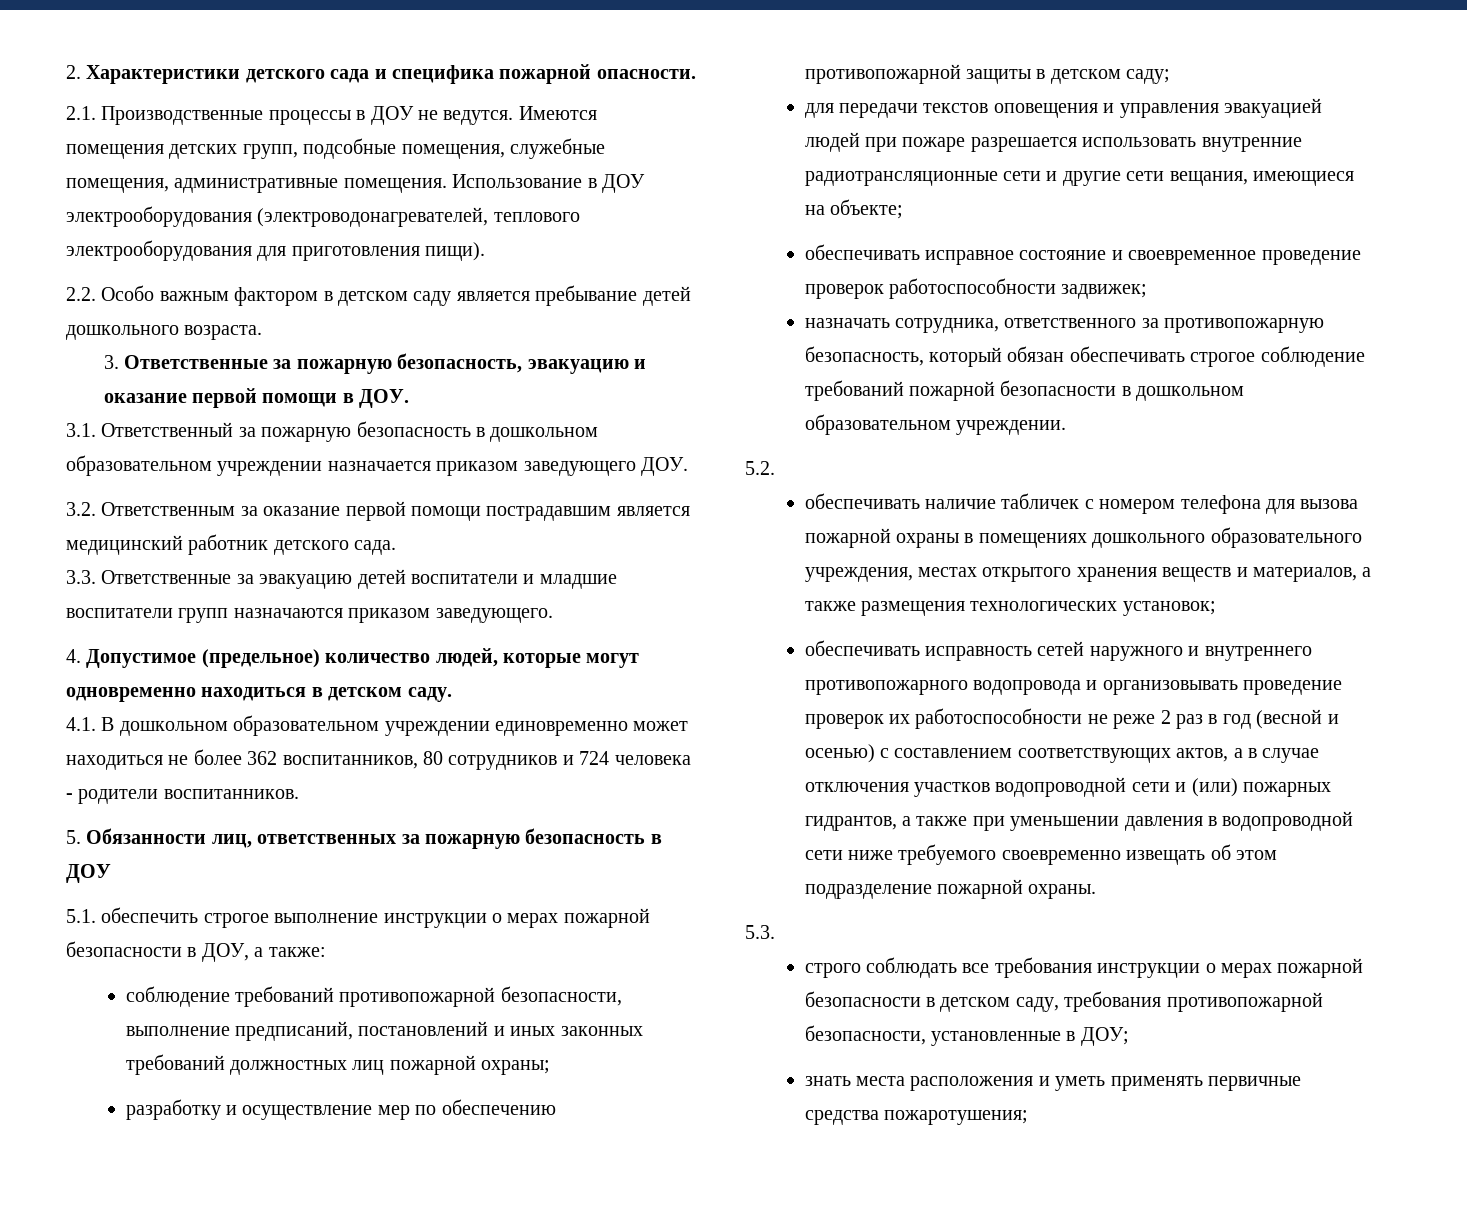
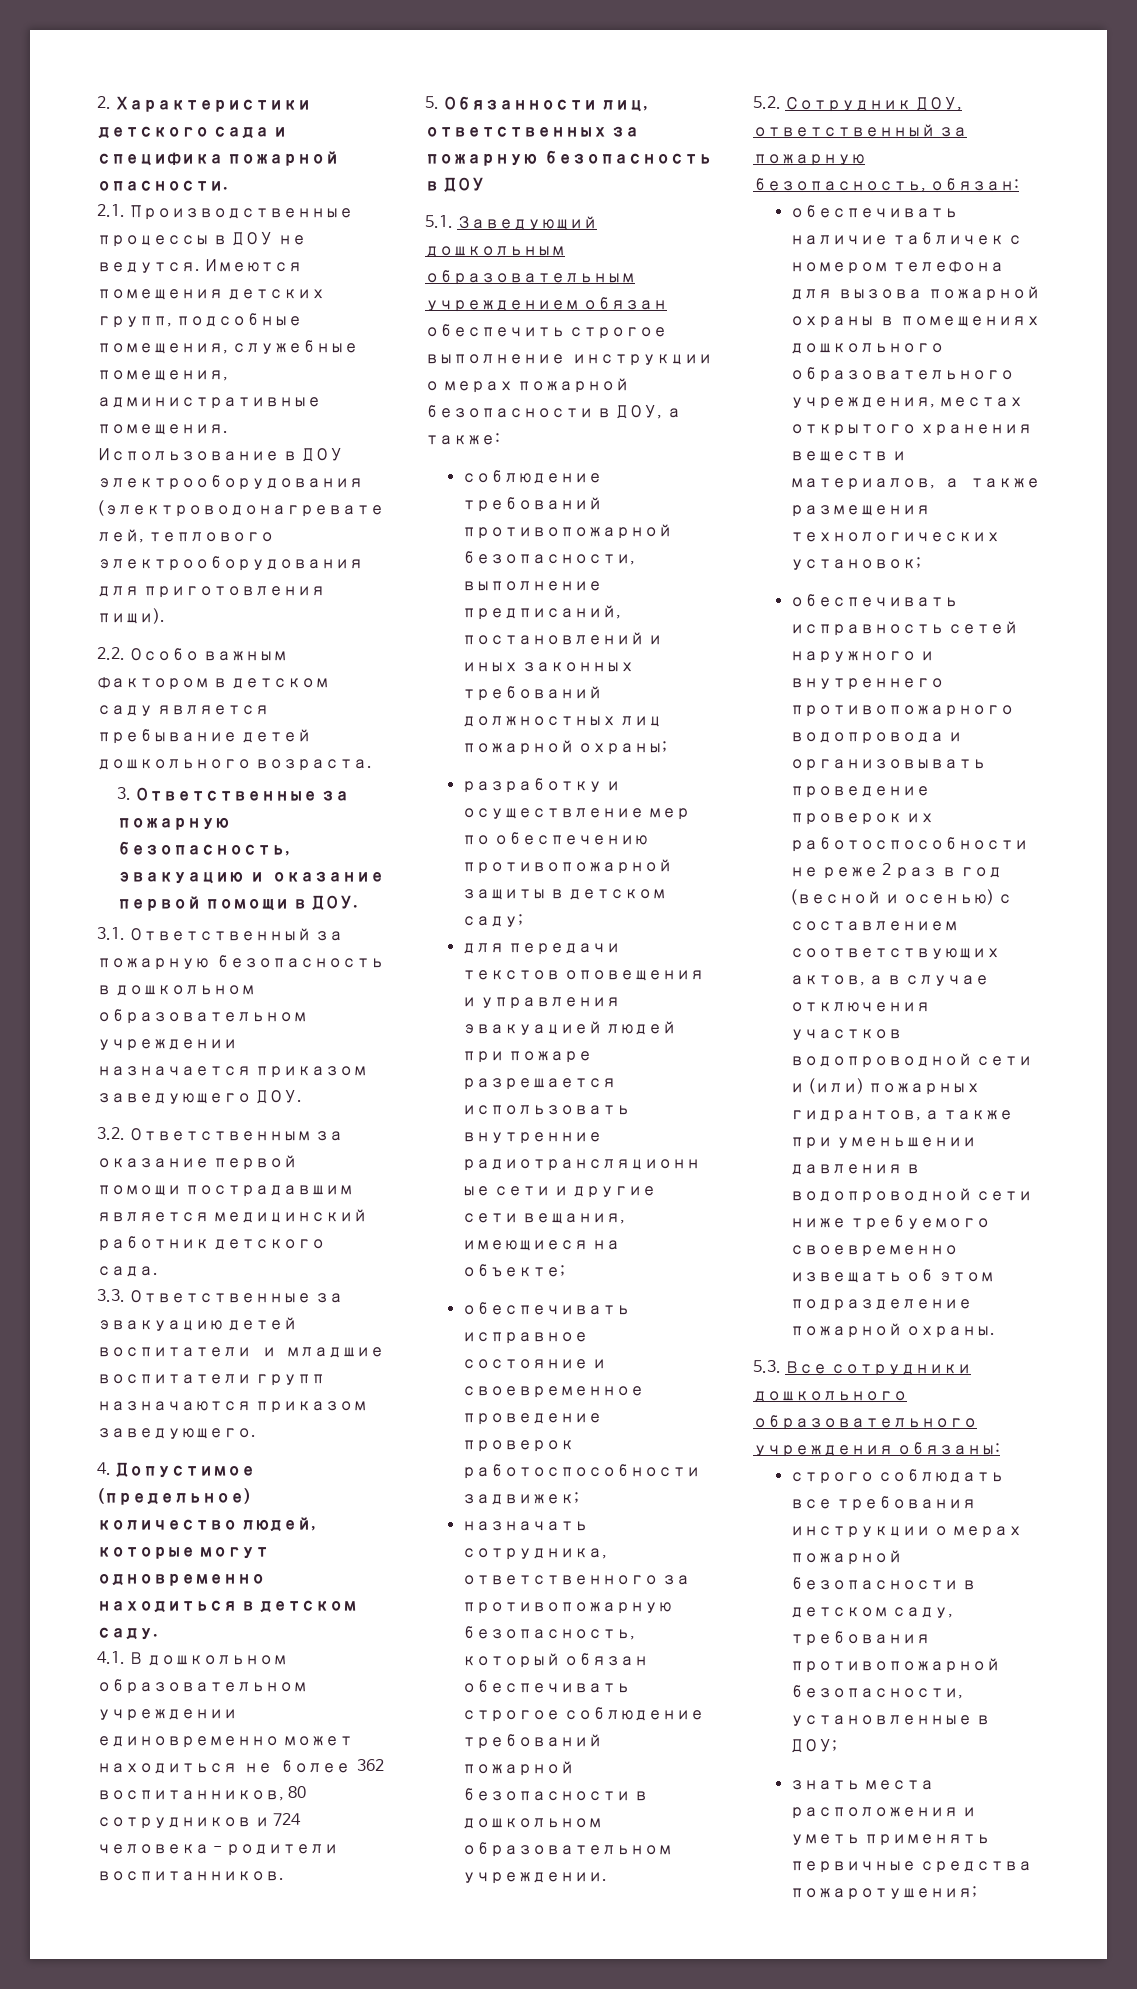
(96, 916) none -> [457,216,598,230] [425,246,565,257] [425,270,635,285] [425,297,668,312] Заведующий дошкольным образовательным учреждением обязан
(775, 468) none -> [785,96,963,112] [753,124,968,137] [753,154,865,166] [753,178,1020,192] Сотрудник ДОУ, ответственный за пожарную безопасность, обязан:
(775, 932) none -> [785,1361,972,1376] [753,1391,907,1402] [753,1415,977,1430] [753,1442,1001,1457] Все сотрудники дошкольного образовательного учреждения обязаны:

